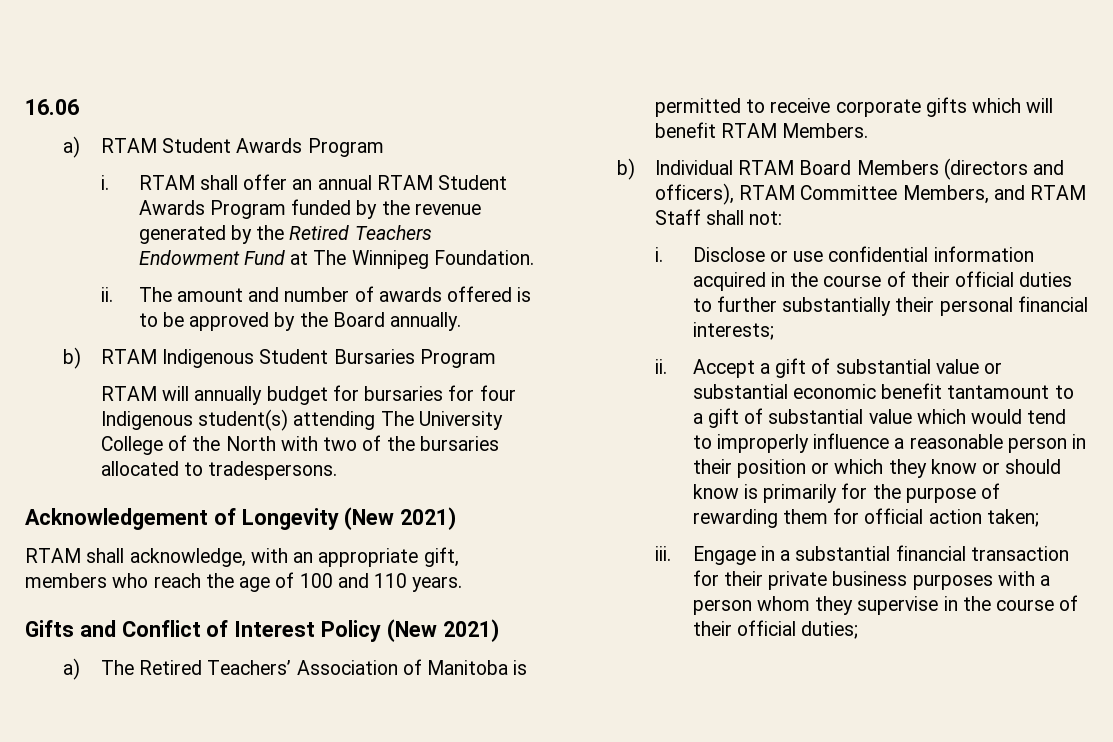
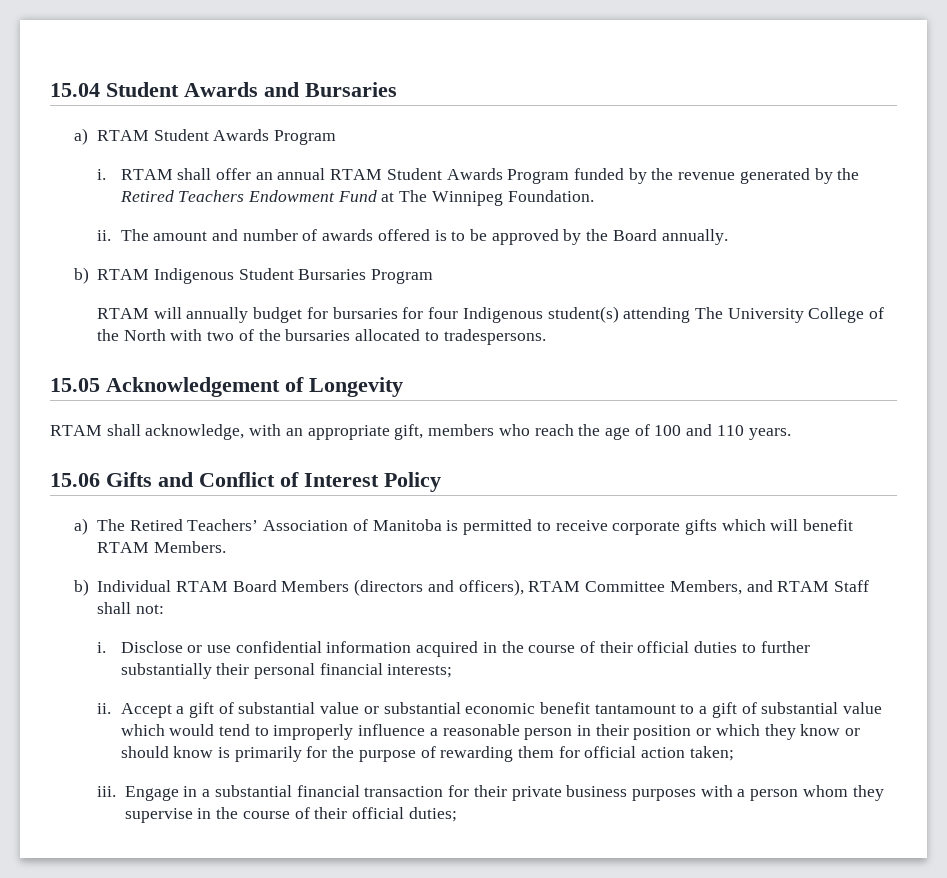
[25,99,79,115] 16.06 -> [50,82,397,97] 15.04 Student Awards and Bursaries
(338, 470) none -> [50,378,100,392] 15.05
[344,507,457,530] (New 2021) -> (403, 387) none
(463, 584) none -> [50,473,100,487] 15.06
[386,619,499,642] (New 2021) -> (441, 482) none

